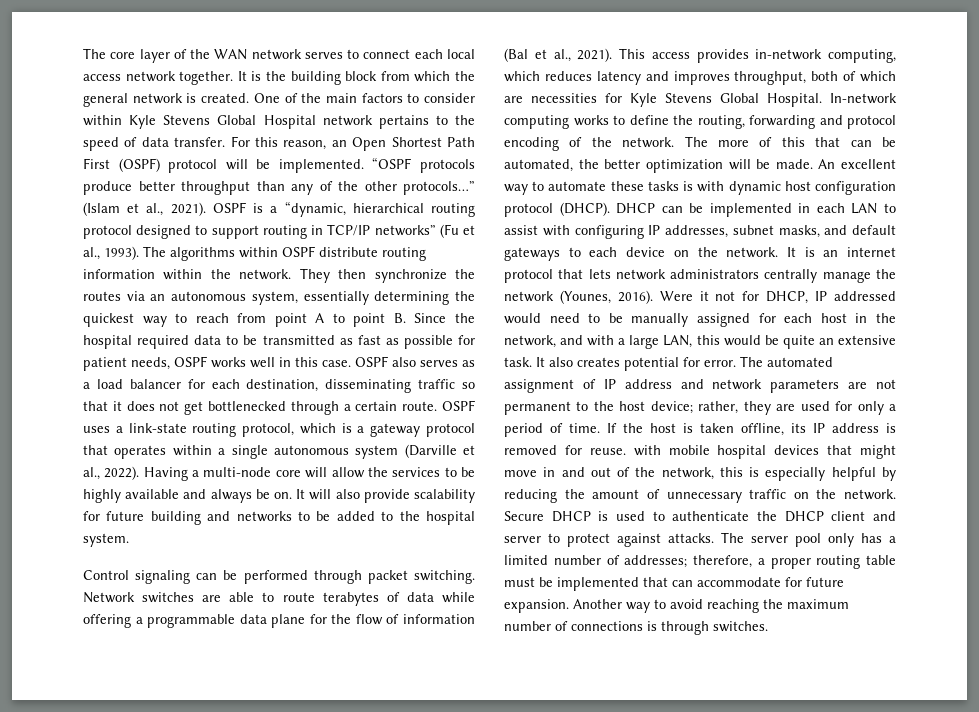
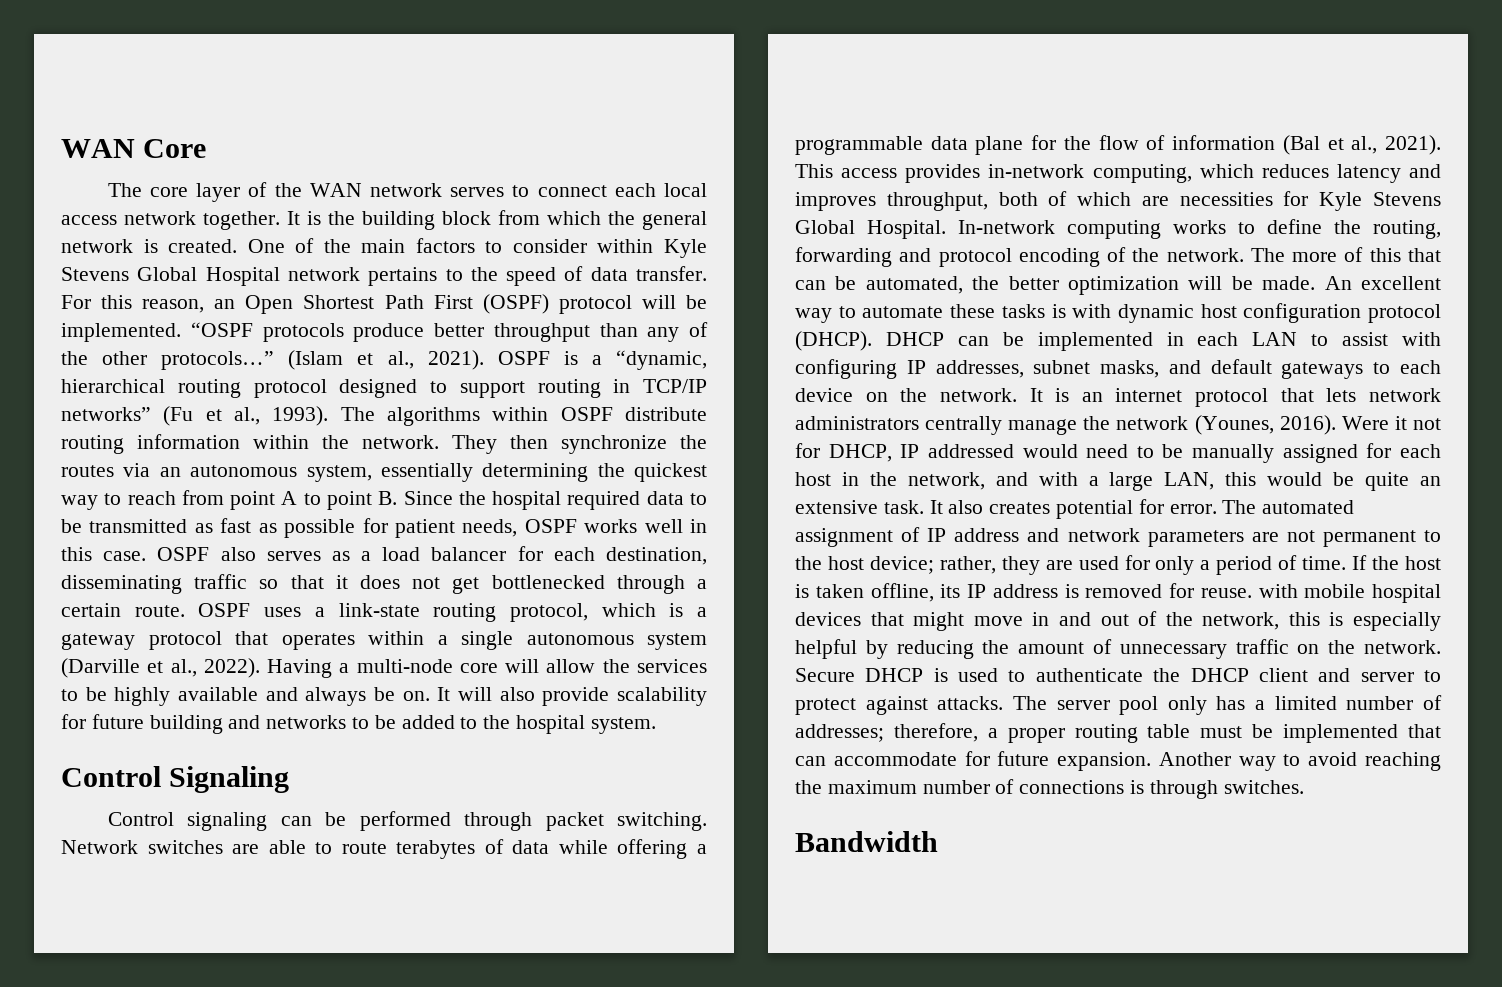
(83, 53) none -> [61,139,207,158] WAN Core //
(129, 540) none -> [61,766,290,793] // Control Signaling
(768, 626) none -> [795,831,938,852] // Bandwidth

